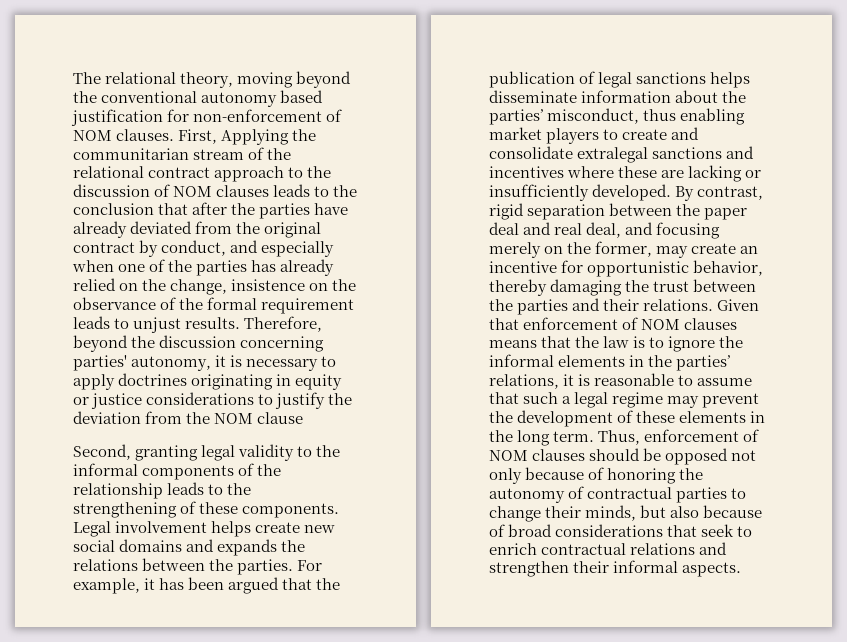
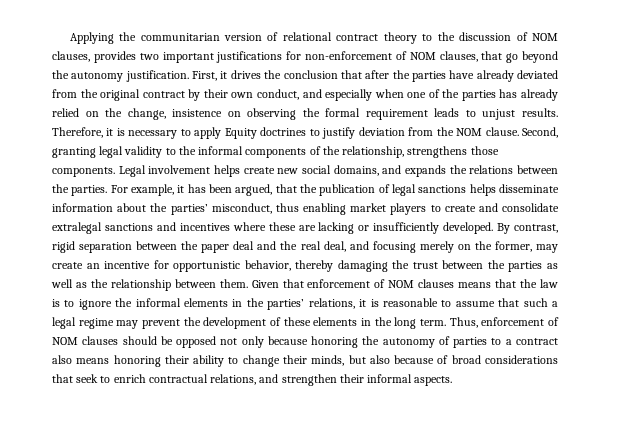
[73,71,352,88] [73,90,324,107] [71,109,343,126] [73,129,317,145] [73,147,292,160] The relational theory, moving beyond the conventional autonomy based justification for non-enforcement of NOM clauses. First, Applying the communitarian stream of the -> [69,32,279,44] Applying the communitarian version of
[214,166,285,182] approach -> [383,32,417,44] theory
[216,184,330,197] clauses leads to -> [52,51,558,63] [52,70,261,82] clauses, provides two important justifications for non-enforcement of NOM clauses, that go beyond the autonomy justification. First, it drives
(159, 248) none -> [203,89,254,98] their own
[332,279,357,291] [73,297,177,310] the observance of -> [247,108,297,120] observing
[73,335,325,352] [73,355,212,371] beyond the discussion concerning parties' autonomy, -> (103, 132) none
[118,373,343,390] [73,392,255,409] doctrines originating in equity or justice considerations -> [224,127,307,139] Equity doctrines
[328,393,353,405] the -> (356, 133) none
[257,412,304,424] clause // -> [485,127,519,136] clause.
[73,482,252,499] [73,501,239,518] relationship leads to the strengthening of these -> [342,146,499,158] relationship, strengthens those
[119,539,183,552] domains -> [333,165,379,176] domains,
[228,577,280,594] argued -> [235,184,273,196] argued,
(552, 228) none -> [280,241,298,250] the
[572,298,714,311] and their relations. -> [547,263,558,269] [51,279,248,291] as well as the relationship between them.
[588,467,605,480] of -> (308, 340) none
[587,487,673,499] contractual -> (450, 340) none
(747, 493) none -> [505,338,558,345] [52,355,239,367] a contract also means honoring their ability to
[630,543,696,555] relations -> [210,374,257,385] relations,

